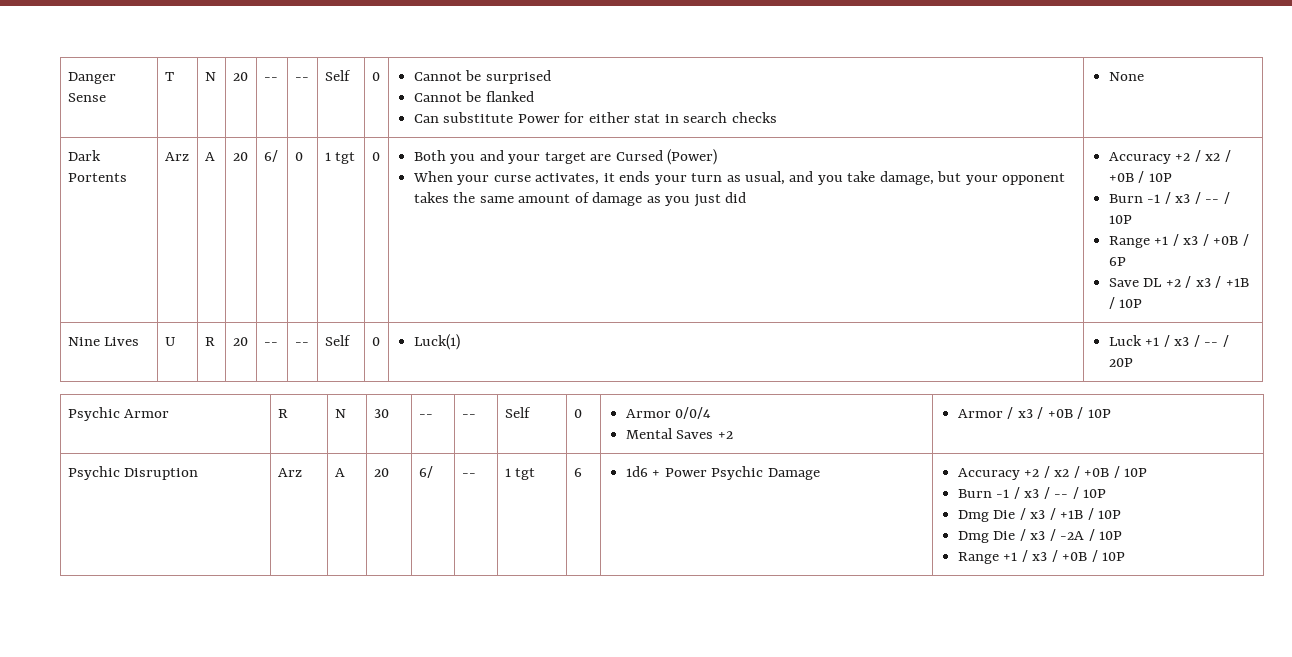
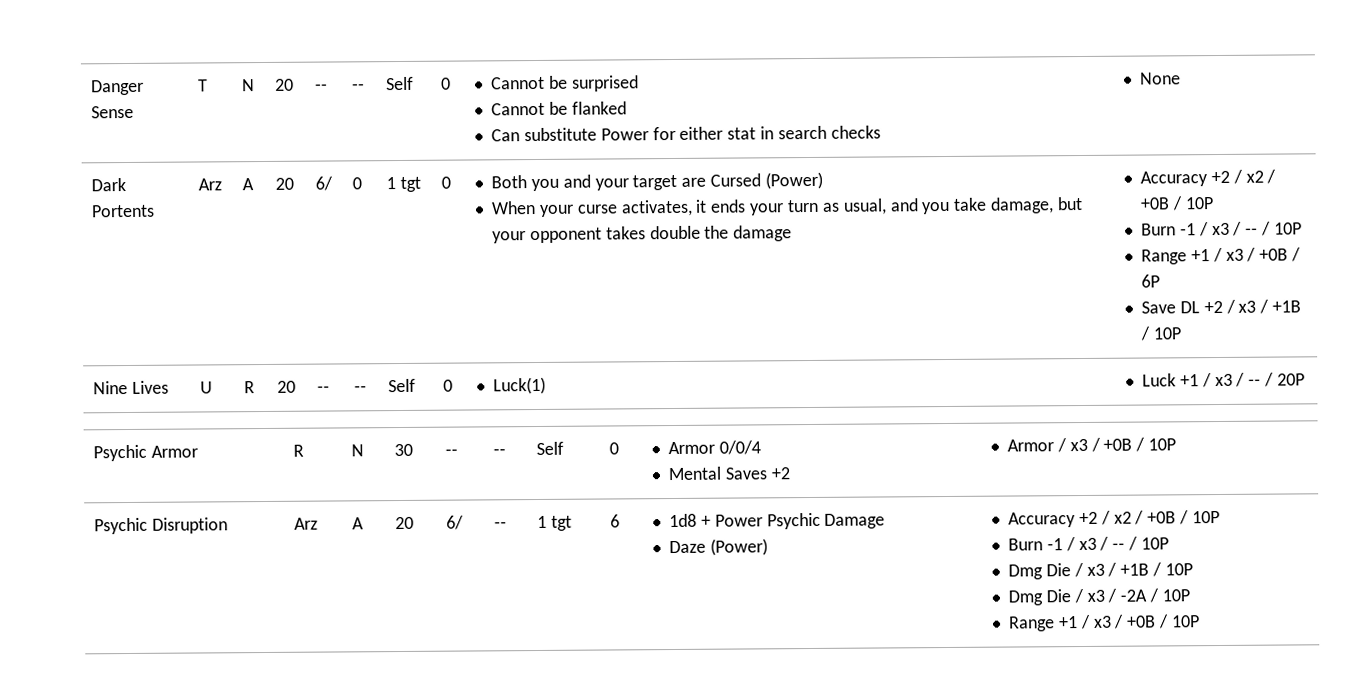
[453,192,746,207] the same amount of damage as you just did -> [649,225,793,242] double the damage
[625,466,648,477] 1d6 -> [669,513,698,528] 1d8
(820, 474) none -> [669,538,768,556] // Daze (Power)

